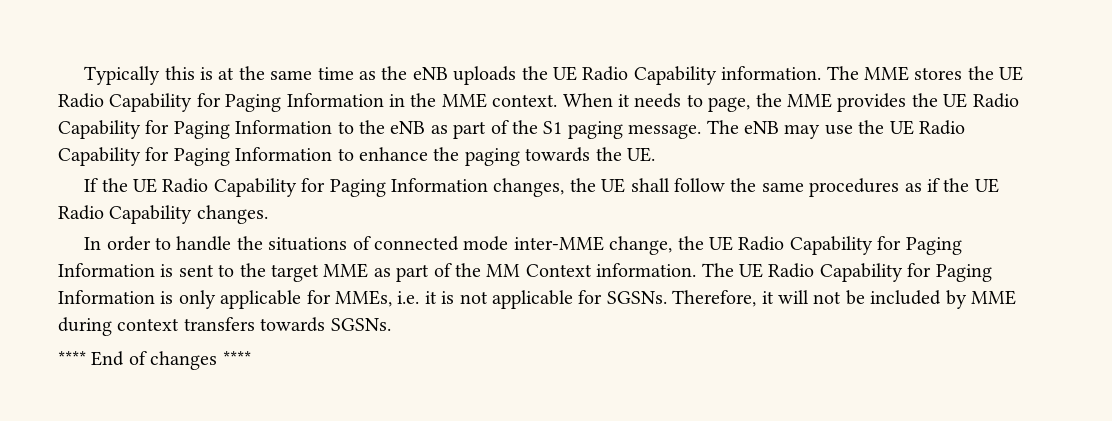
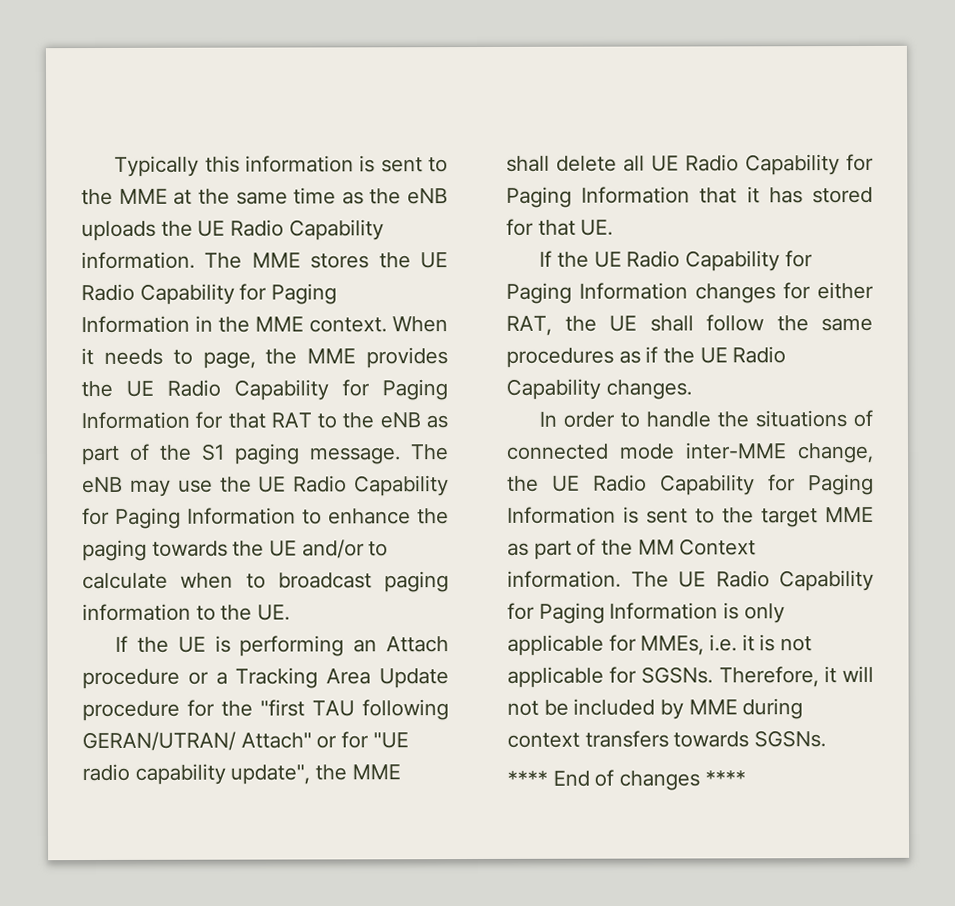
[200,67,214,80] is -> [245,155,449,173] [81,188,168,206] information is sent to the MME
(333, 127) none -> [195,411,312,429] for that RAT
(622, 154) none -> [269,539,389,559] [82,571,449,593] [82,603,291,622] [115,635,449,657] [82,667,449,690] [82,699,449,722] [82,731,409,752] [82,763,401,785] [506,153,874,176] [506,186,873,208] [506,218,576,236] UE and/or to calculate when to broadcast paging information to the UE. // If the UE is performing an Attach procedure or a Tracking Area Update procedure for the "first TAU following GERAN/UTRAN/ Attach" or for "UE radio capability update", the MME shall delete all UE Radio Capability for Paging Information that it has stored for that
[493,178,565,197] changes, -> [695,281,874,304] [506,315,552,336] changes for either RAT,

